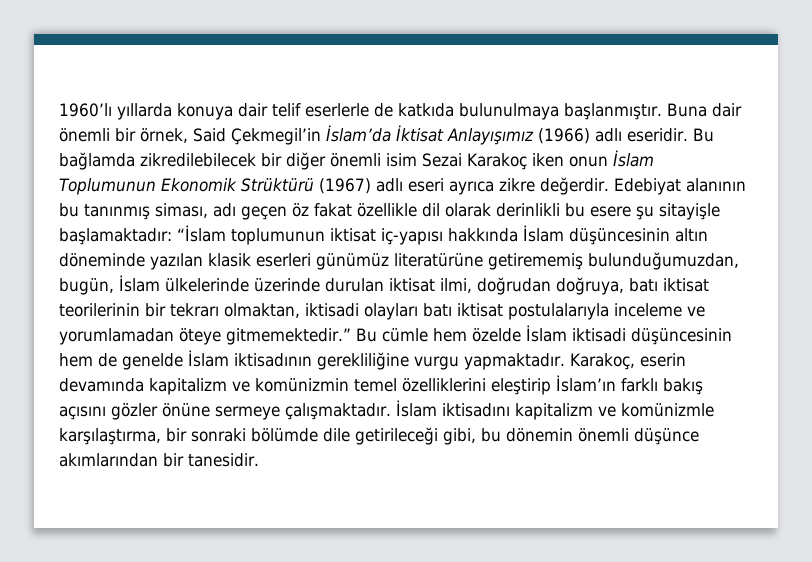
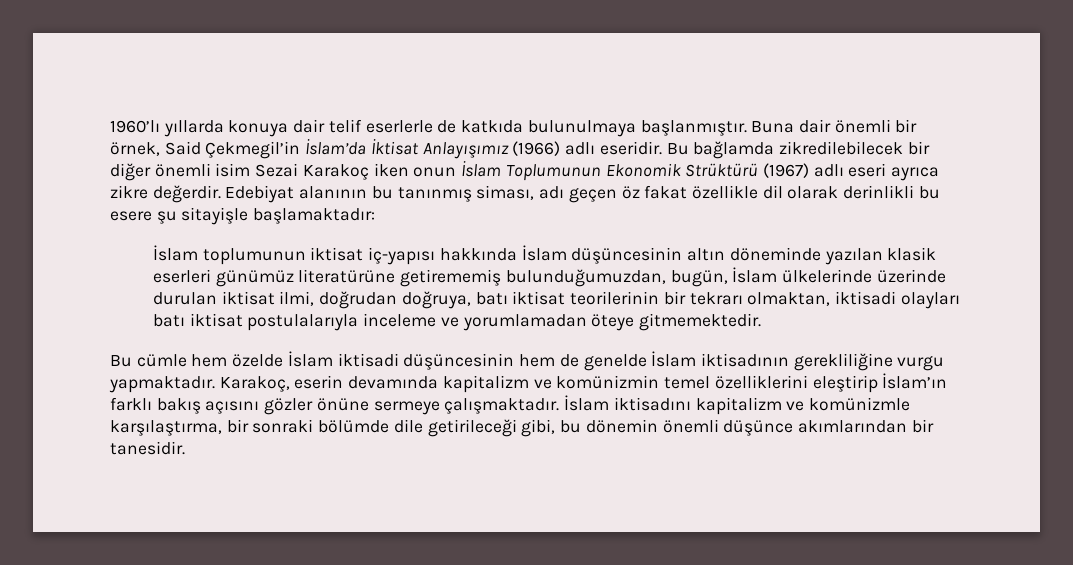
[177,225,226,242] “İslam -> [153,245,199,261] // İslam
[226,328,351,345] gitmemektedir.” -> [639,313,762,331] gitmemektedir. //

